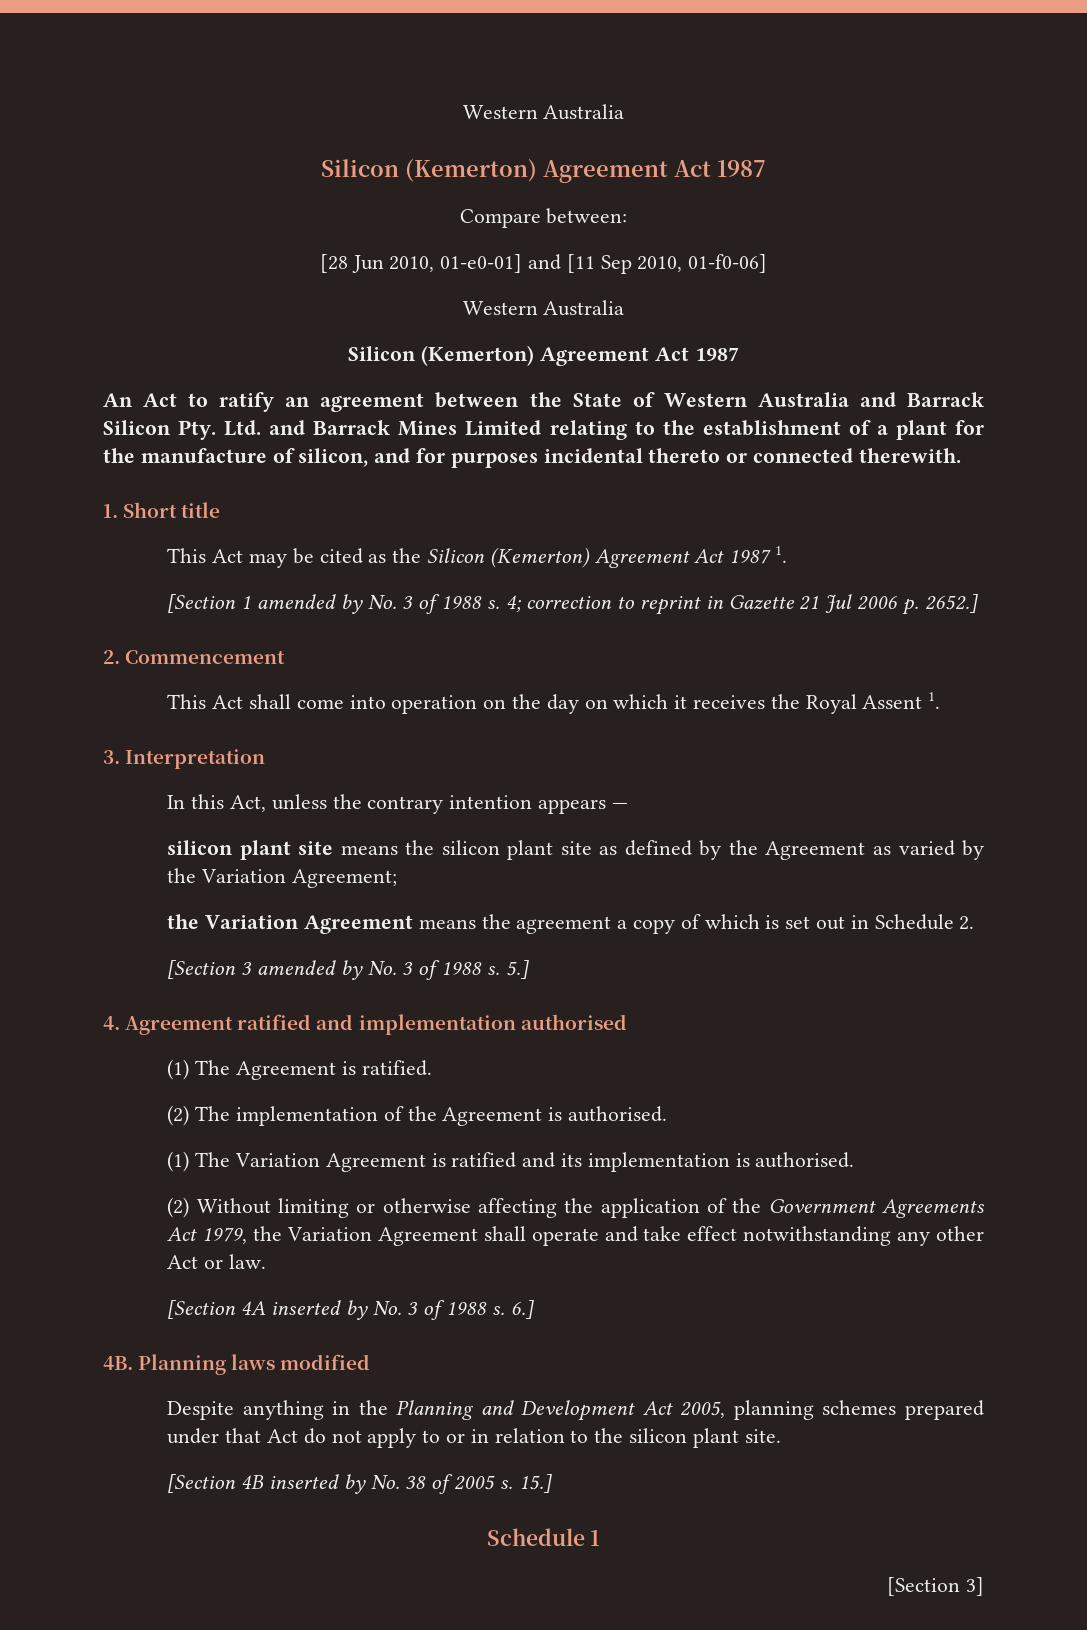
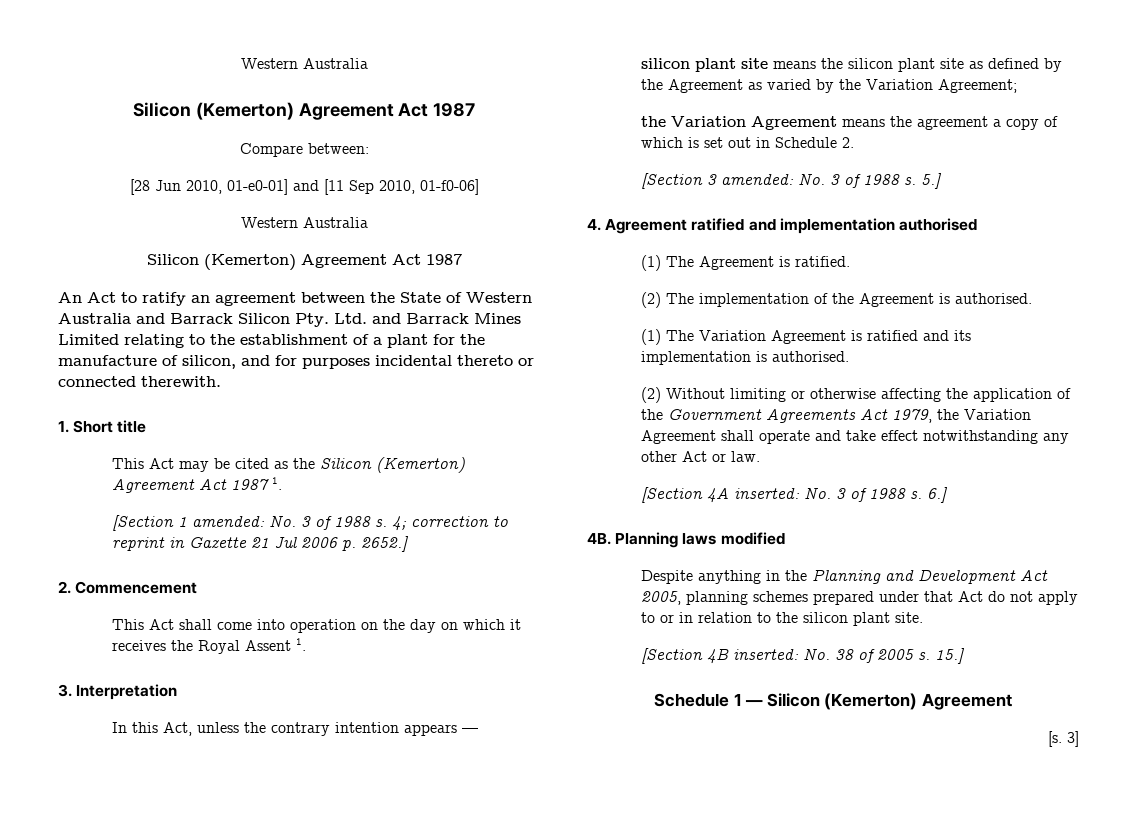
[256,594,363,614] amended by -> [191,516,265,527] amended:
[256,960,363,980] amended by -> [720,174,794,185] amended:
[270,1300,368,1320] inserted by -> [733,488,800,499] inserted:
[268,1474,366,1494] inserted by -> [732,649,799,660] inserted:
[887,1577,961,1596] // [Section -> [745,693,1012,710] [1048,731,1062,747] — Silicon (Kemerton) Agreement // [s.

